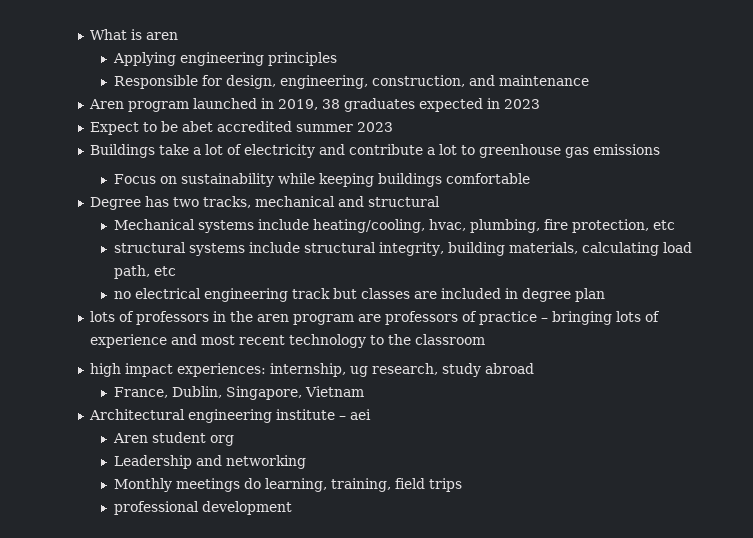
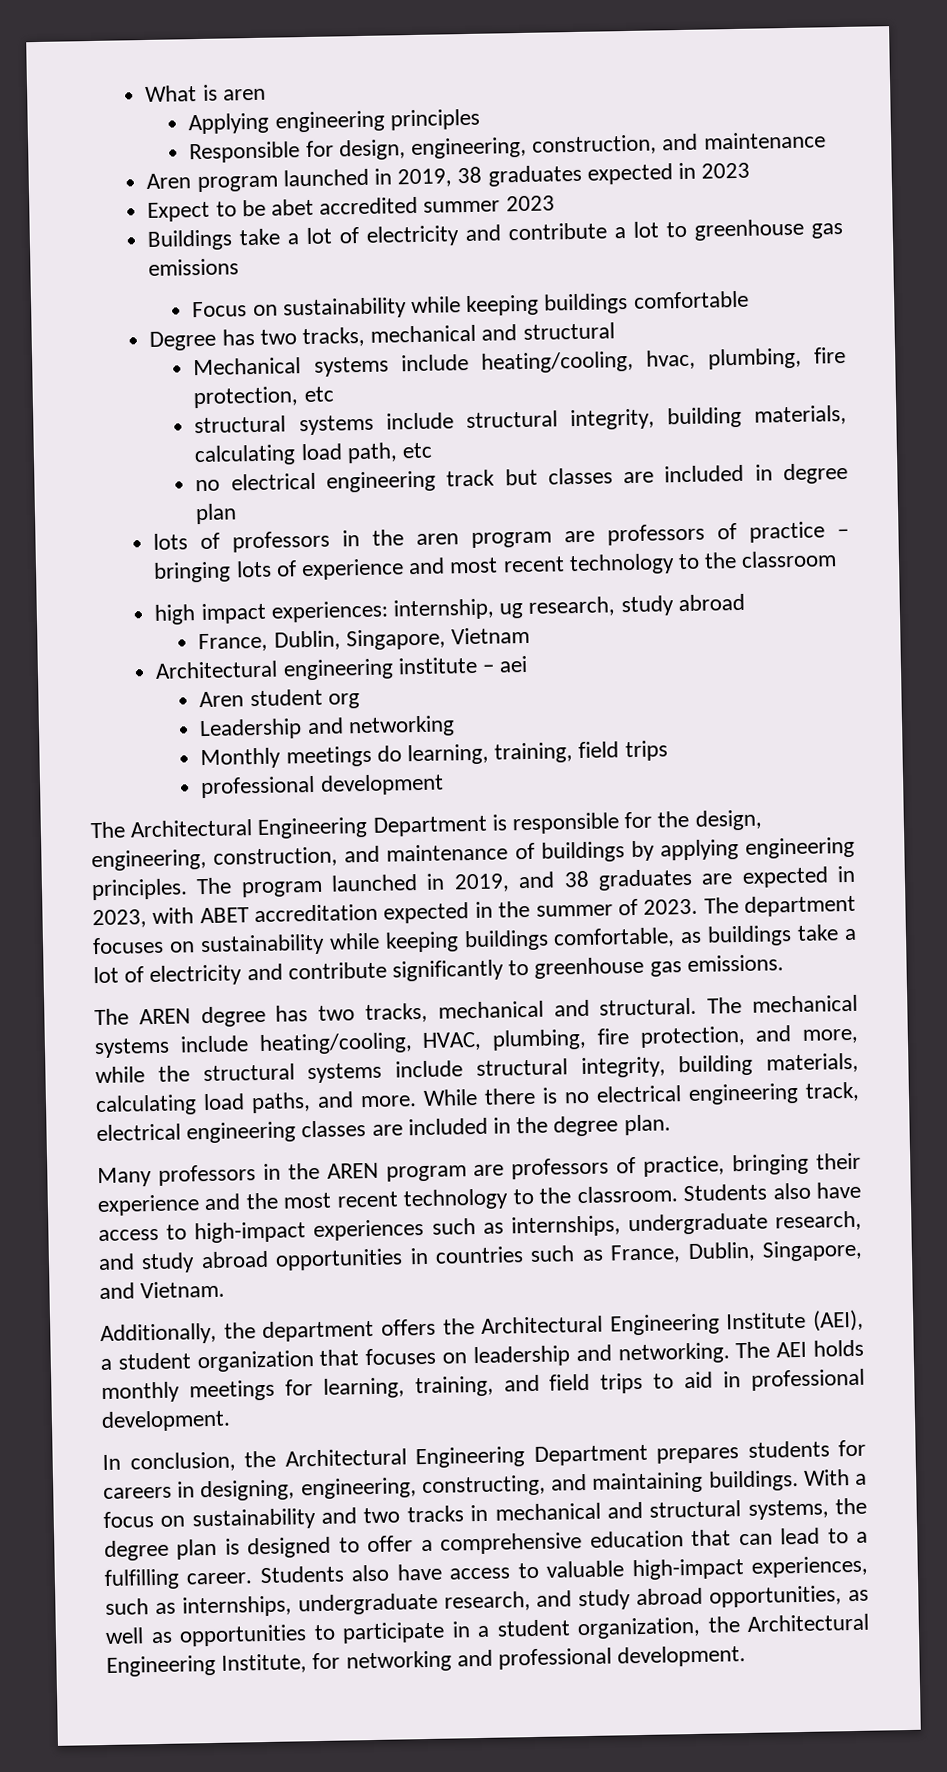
(292, 508) none -> [90,809,762,840] [91,836,855,872] [91,865,856,901] [92,894,856,929] [92,924,857,957] [93,954,784,987] [94,994,858,1028] [94,1025,858,1059] [95,1052,859,1084] [95,1081,860,1117] [96,1114,671,1144] [97,1152,861,1188] [97,1181,861,1217] [98,1210,862,1244] [98,1239,863,1274] [99,1280,226,1300] [100,1309,864,1346] [100,1339,865,1373] [101,1368,865,1404] [101,1409,231,1433] [102,1439,866,1473] [103,1469,867,1502] [103,1497,868,1531] [104,1527,868,1562] [104,1555,868,1591] [105,1585,869,1618] [105,1613,869,1647] [106,1645,747,1677] // The Architectural Engineering Department is responsible for the design, engineering, construction, and maintenance of buildings by applying engineering principles. The program launched in 2019, and 38 graduates are expected in 2023, with ABET accreditation expected in the summer of 2023. The department focuses on sustainability while keeping buildings comfortable, as buildings take a lot of electricity and contribute significantly to greenhouse gas emissions. // The AREN degree has two tracks, mechanical and structural. The mechanical systems include heating/cooling, HVAC, plumbing, fire protection, and more, while the structural systems include structural integrity, building materials, calculating load paths, and more. While there is no electrical engineering track, electrical engineering classes are included in the degree plan. // Many professors in the AREN program are professors of practice, bringing their experience and the most recent technology to the classroom. Students also have access to high-impact experiences such as internships, undergraduate research, and study abroad opportunities in countries such as France, Dublin, Singapore, and Vietnam. // Additionally, the department offers the Architectural Engineering Institute (AEI), a student organization that focuses on leadership and networking. The AEI holds monthly meetings for learning, training, and field trips to aid in professional development. // In conclusion, the Architectural Engineering Department prepares students for careers in designing, engineering, constructing, and maintaining buildings. With a focus on sustainability and two tracks in mechanical and structural systems, the degree plan is designed to offer a comprehensive education that can lead to a fulfilling career. Students also have access to valuable high-impact experiences, such as internships, undergraduate research, and study abroad opportunities, as well as opportunities to participate in a student organization, the Architectural Engineering Institute, for networking and professional development.

